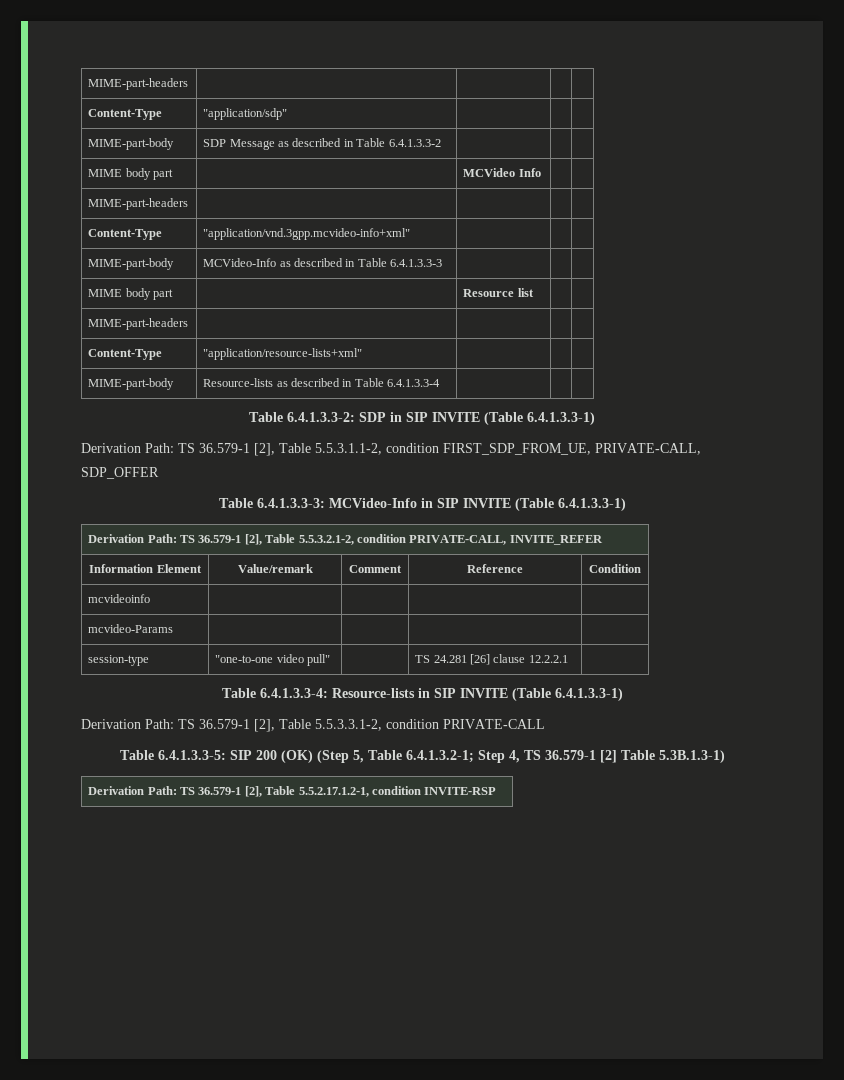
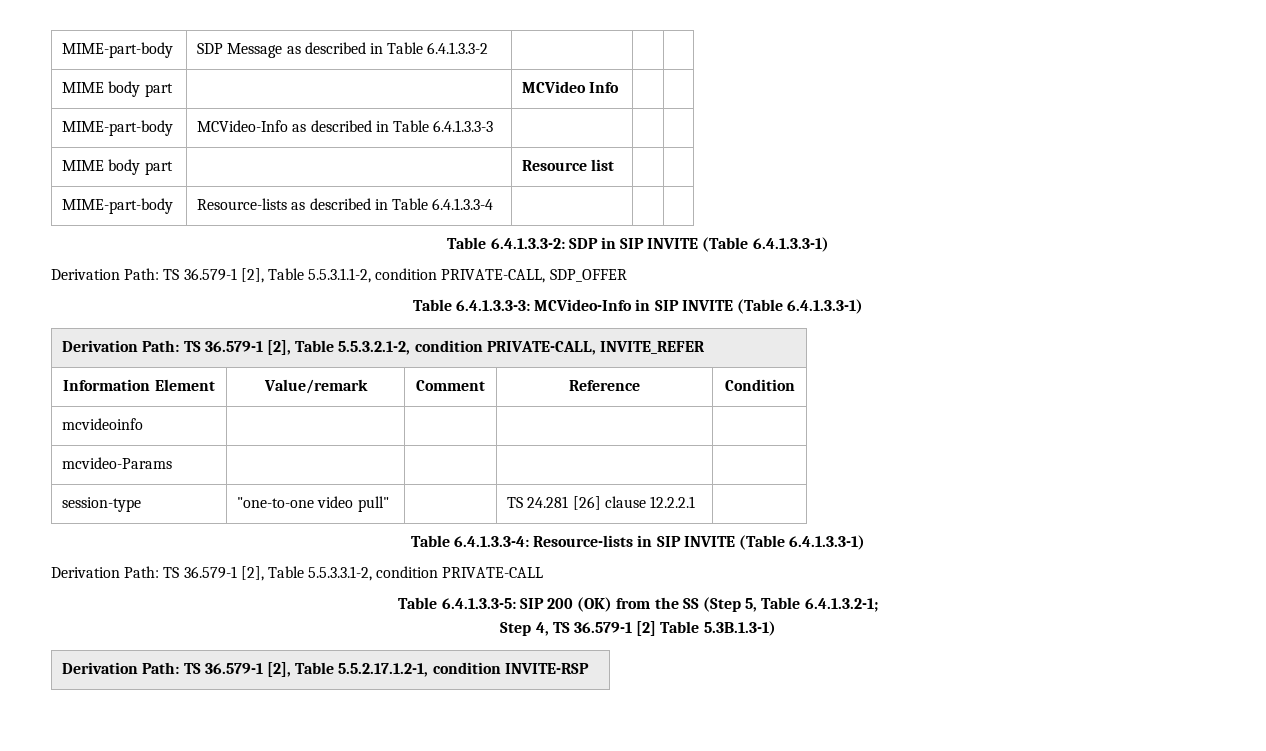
[88,78,189,90] [88,109,163,120] [203,108,288,120] MIME-part-headers | | | | // Content-Type | "application/sdp" | | | // -> (62, 50) none
[88,198,189,210] [88,229,163,240] [203,228,411,240] // MIME-part-headers | | | | // Content-Type | "application/vnd.3gpp.mcvideo-info+xml" | | | -> (620, 87) none
[88,318,189,330] [88,349,163,360] [203,348,363,360] // MIME-part-headers | | | | // Content-Type | "application/resource-lists+xml" | | | -> (615, 165) none
[443,443,591,455] FIRST_SDP_FROM_UE, -> (438, 274) none
(313, 756) none -> [616,597,699,609] from the SS
(474, 756) none -> (878, 605) //

